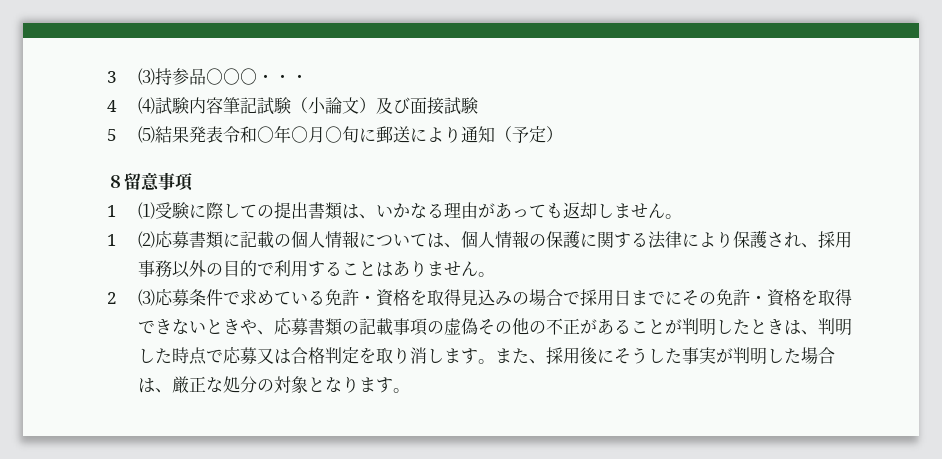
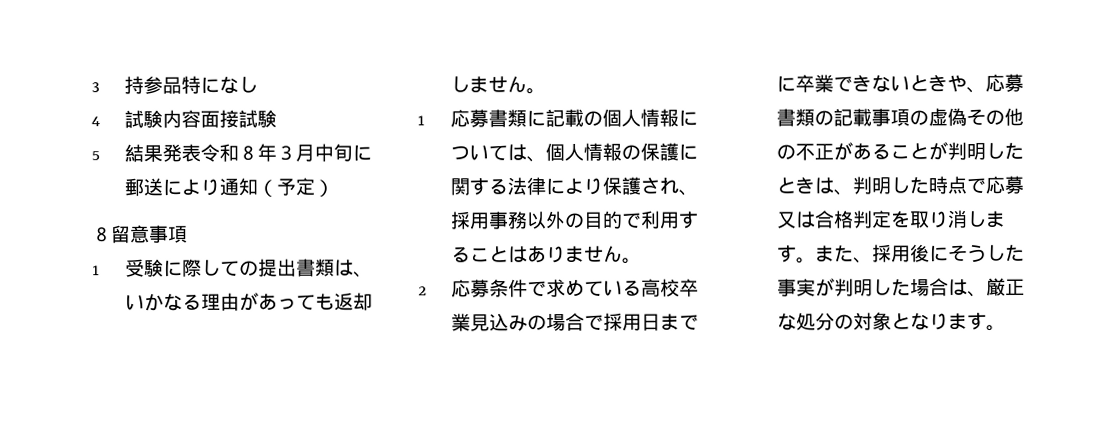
[107,68,309,85] 3 ⑶持参品○○○・・・ -> [91,75,259,95] 3持参品特になし
[138,97,156,114] ⑷ -> (100, 121) none
[223,97,411,115] 筆記試験（小論文）及び -> (202, 118) none
[138,126,156,143] ⑸ -> (100, 156) none
[257,125,343,143] ○年○月○ -> [238,143,335,162] ８年３月中
[138,202,156,219] ⑴ -> (100, 270) none
[138,231,156,248] ⑵ -> (425, 120) none
[138,289,156,306] ⑶ -> (427, 291) none
[325,289,462,307] 免許・資格を取得 -> [641,278,700,297] [451,313,472,332] 高校卒業
[682,289,853,307] その免許・資格を取得 -> [795,74,835,93] 卒業

